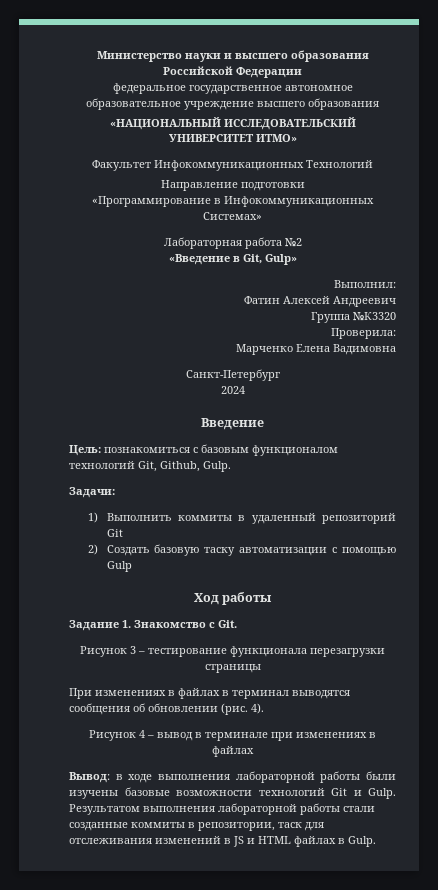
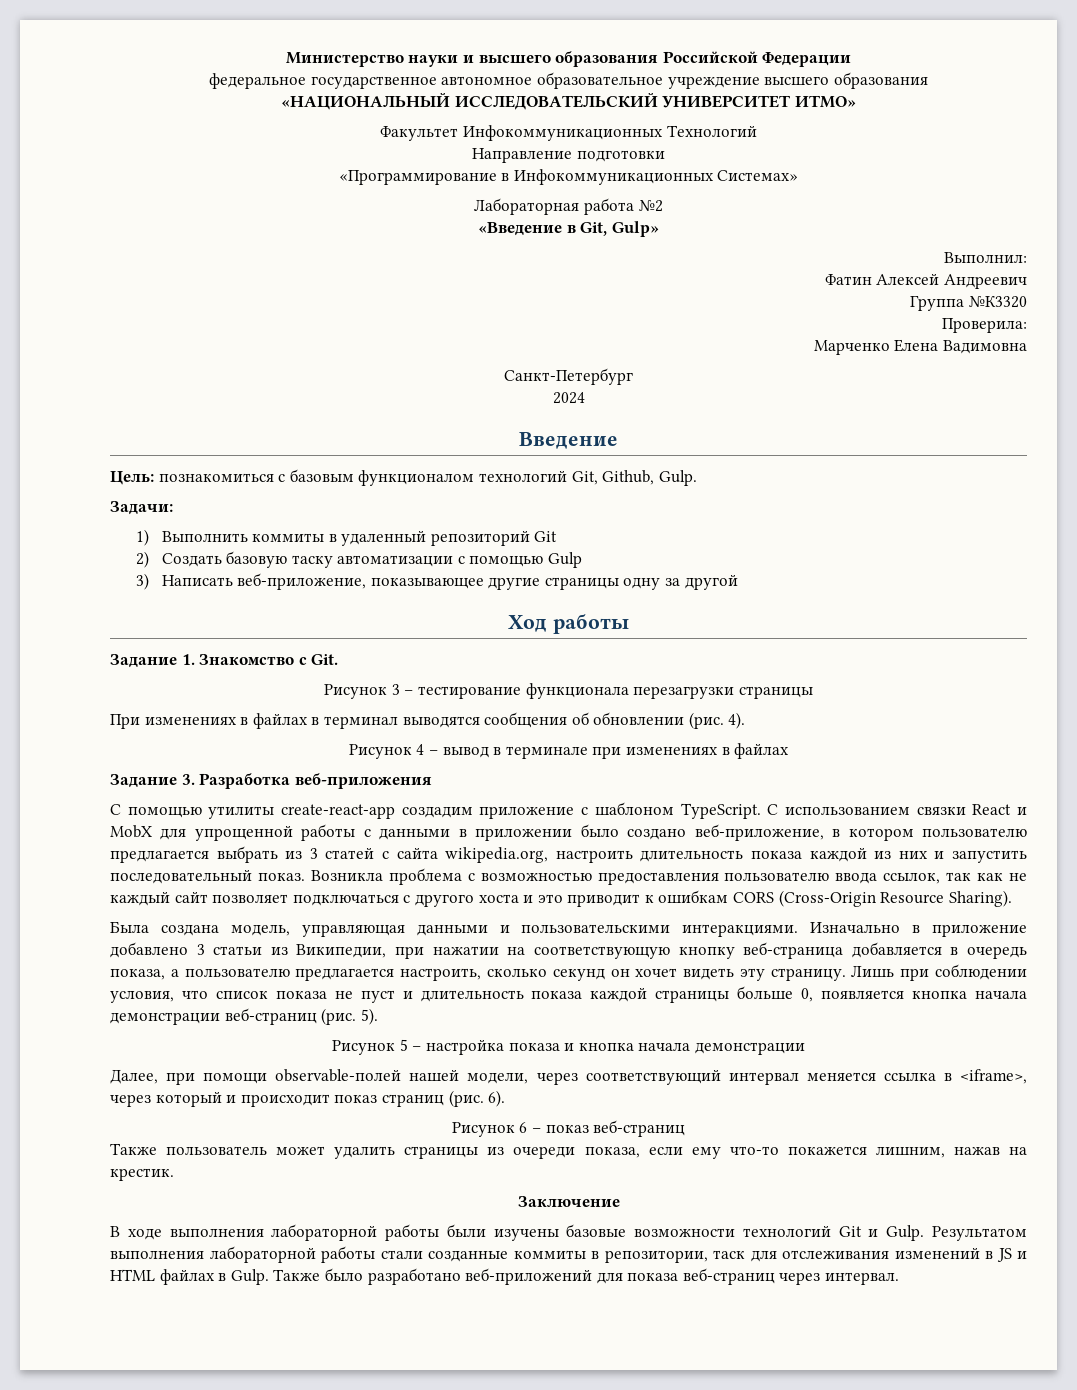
(132, 566) none -> [135,573,738,590] // 3) Написать веб-приложение, показывающее другие страницы одну за другой
[69,772,123,783] Вывод: в -> [110,773,432,789] [110,802,1028,819] [110,824,1027,841] [110,846,1028,863] [110,868,1027,885] [110,890,1012,907] [110,921,1027,937] [110,942,1027,959] [110,964,1028,981] [110,986,1027,1003] [110,1008,378,1025] [332,1039,805,1055] [110,1069,1027,1085] [110,1090,506,1107] [451,1120,686,1137] [110,1143,1027,1159] [110,1168,174,1181] [517,1196,620,1207] [110,1226,120,1237] Задание 3. Разработка веб-приложения // С помощью утилиты create-react-app создадим приложение с шаблоном TypeScript. С использованием связки React и MobX для упрощенной работы с данными в приложении было создано веб-приложение, в котором пользователю предлагается выбрать из 3 статей с сайта wikipedia.org, настроить длительность показа каждой из них и запустить последовательный показ. Возникла проблема с возможностью предоставления пользователю ввода ссылок, так как не каждый сайт позволяет подключаться с другого хоста и это приводит к ошибкам CORS (Cross-Origin Resource Sharing). // Была создана модель, управляющая данными и пользовательскими интеракциями. Изначально в приложение добавлено 3 статьи из Википедии, при нажатии на соответствующую кнопку веб-страница добавляется в очередь показа, а пользователю предлагается настроить, сколько секунд он хочет видеть эту страницу. Лишь при соблюдении условия, что список показа не пуст и длительность показа каждой страницы больше 0, появляется кнопка начала демонстрации веб-страниц (рис. 5). // Рисунок 5 – настройка показа и кнопка начала демонстрации // Далее, при помощи observable-полей нашей модели, через соответствующий интервал меняется ссылка в <iframe>, через который и происходит показ страниц (рис. 6). // Рисунок 6 – показ веб-страниц // Также пользователь может удалить страницы из очереди показа, если ему что-то покажется лишним, нажав на крестик. // Заключение // В
(376, 841) none -> [273,1268,900,1285] Также было разработано веб-приложений для показа веб-страниц через интервал.

